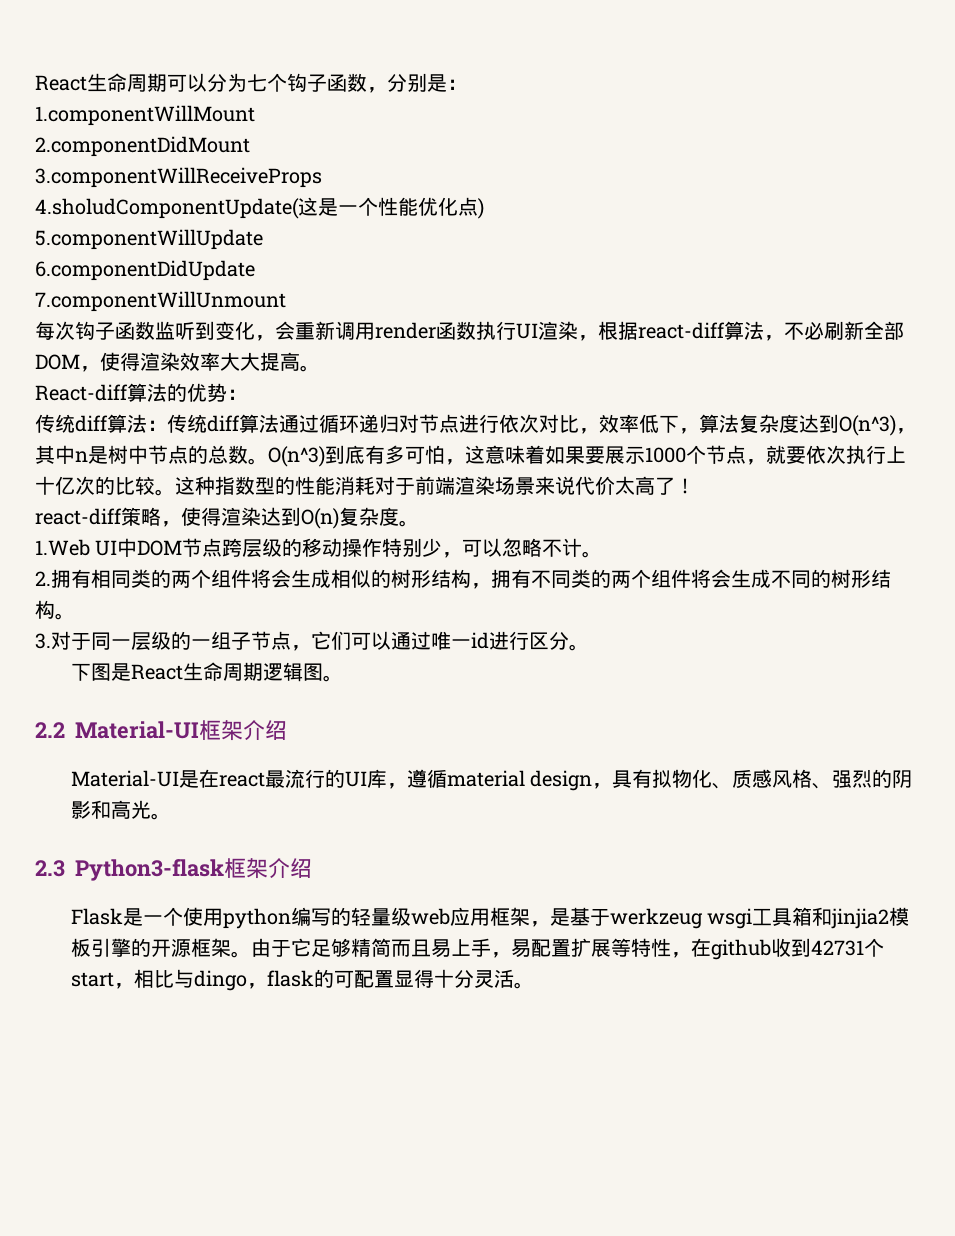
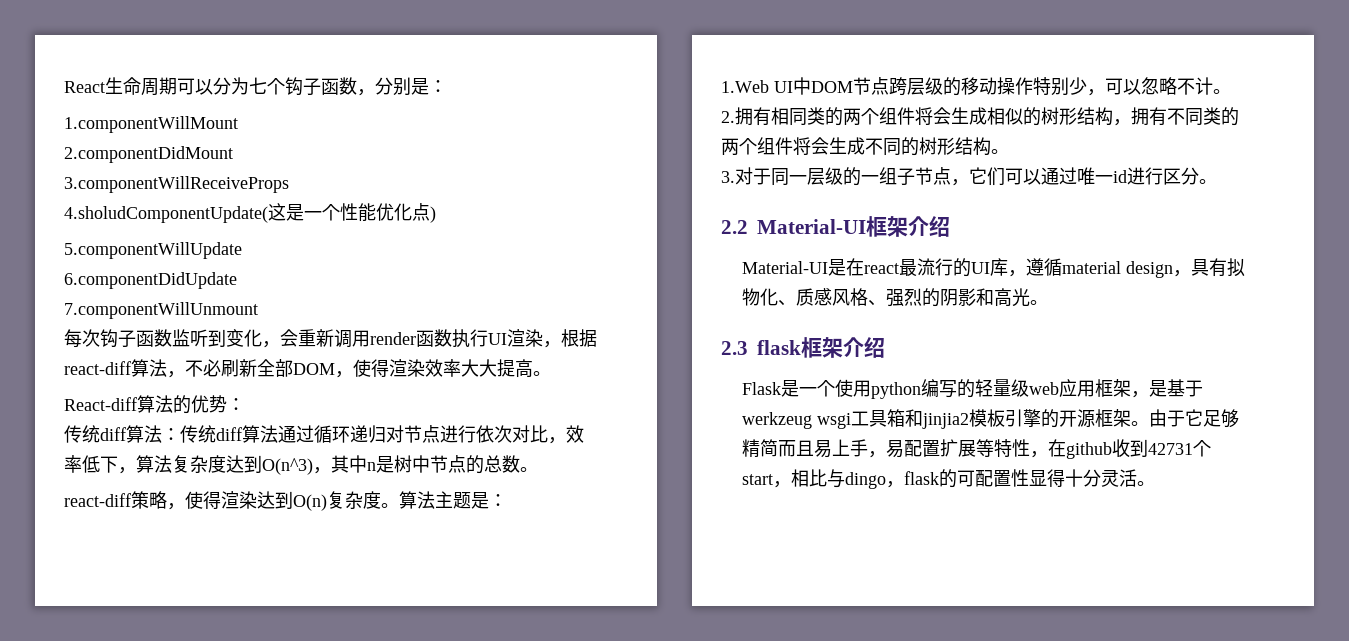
[268,445,906,467] [35,476,695,496] O(n^3)到底有多可怕，这意味着如果要展示1000个节点，就要依次执行上十亿次的比较。这种指数型的性能消耗对于前端渲染场景来说代价太高了！ -> (538, 469) none
(419, 523) none -> [399,491,507,509] 算法主题是：
[70,662,343,682] // 下图是React生命周期逻辑图。 -> (1217, 181) none
[75,859,224,881] Python3-flask -> [757,340,801,355] flask
(394, 979) none -> [1010,469,1029,487] 性

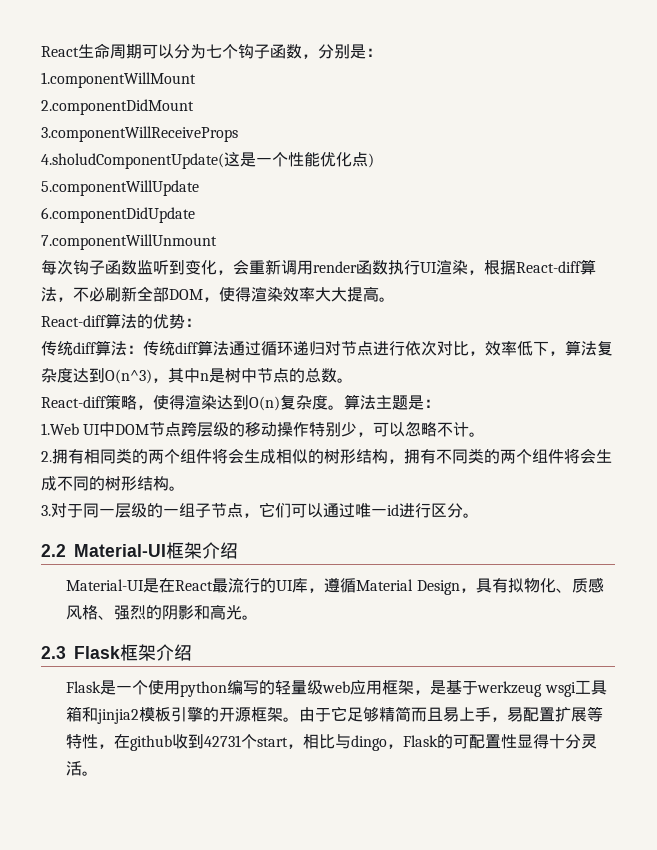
[64,361,131,375] react-diff -> [516,261,581,273] React-diff
[64,493,131,507] react-diff -> [41,396,106,408] React-diff
[863,263,899,274] react -> [175,580,214,591] React
[1061,261,1173,278] material design -> [356,579,460,595] Material Design
[757,340,801,355] flask -> [74,646,120,659] Flask
[903,471,939,485] flask -> [403,735,439,747] Flask

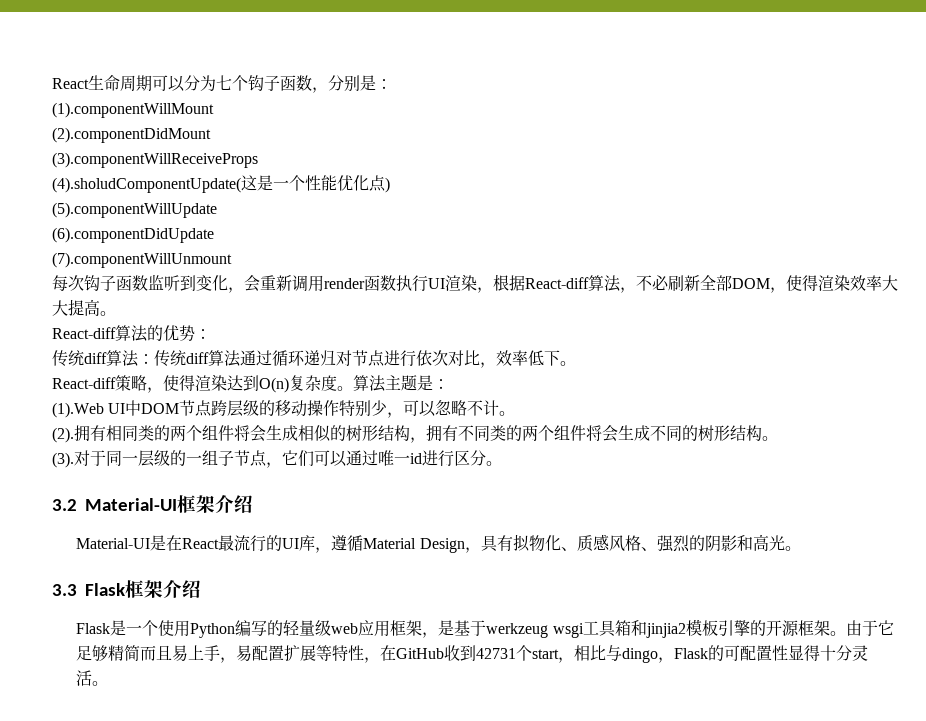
[41,72,196,88] [41,99,194,115] [41,126,238,142] [41,153,224,169] 1.componentWillMount // 2.componentDidMount // 3.componentWillReceiveProps // 4.sholudComponentUpdate( -> [52,102,214,118] [52,127,211,143] [52,152,258,168] [52,177,241,193] (1).componentWillMount // (2).componentDidMount // (3).componentWillReceiveProps // (4).sholudComponentUpdate(
[41,180,199,196] [41,207,195,223] [41,234,217,250] 5.componentWillUpdate // 6.componentDidUpdate // 7.componentWillUnmount -> [52,202,217,218] [52,227,214,243] [52,252,232,268] (5).componentWillUpdate // (6).componentDidUpdate // (7).componentWillUnmount
[549,340,613,356] [41,368,337,384] ，算法复杂度达到O(n^3)，其中n是树中节点的总数 -> (560, 358) none
[41,423,79,435] 1.Web -> [52,402,104,418] (1).Web
[41,451,52,462] 2. -> [52,427,74,443] (2).
[41,505,51,516] 3. -> [52,452,74,468] (3).
[41,544,66,557] 2.2 -> [52,499,77,511] 3.2
[41,646,66,659] 2.3 -> [52,584,77,596] 3.3
[180,681,228,697] python -> [190,623,236,638] Python
[130,735,173,751] github -> [396,648,445,659] GitHub

